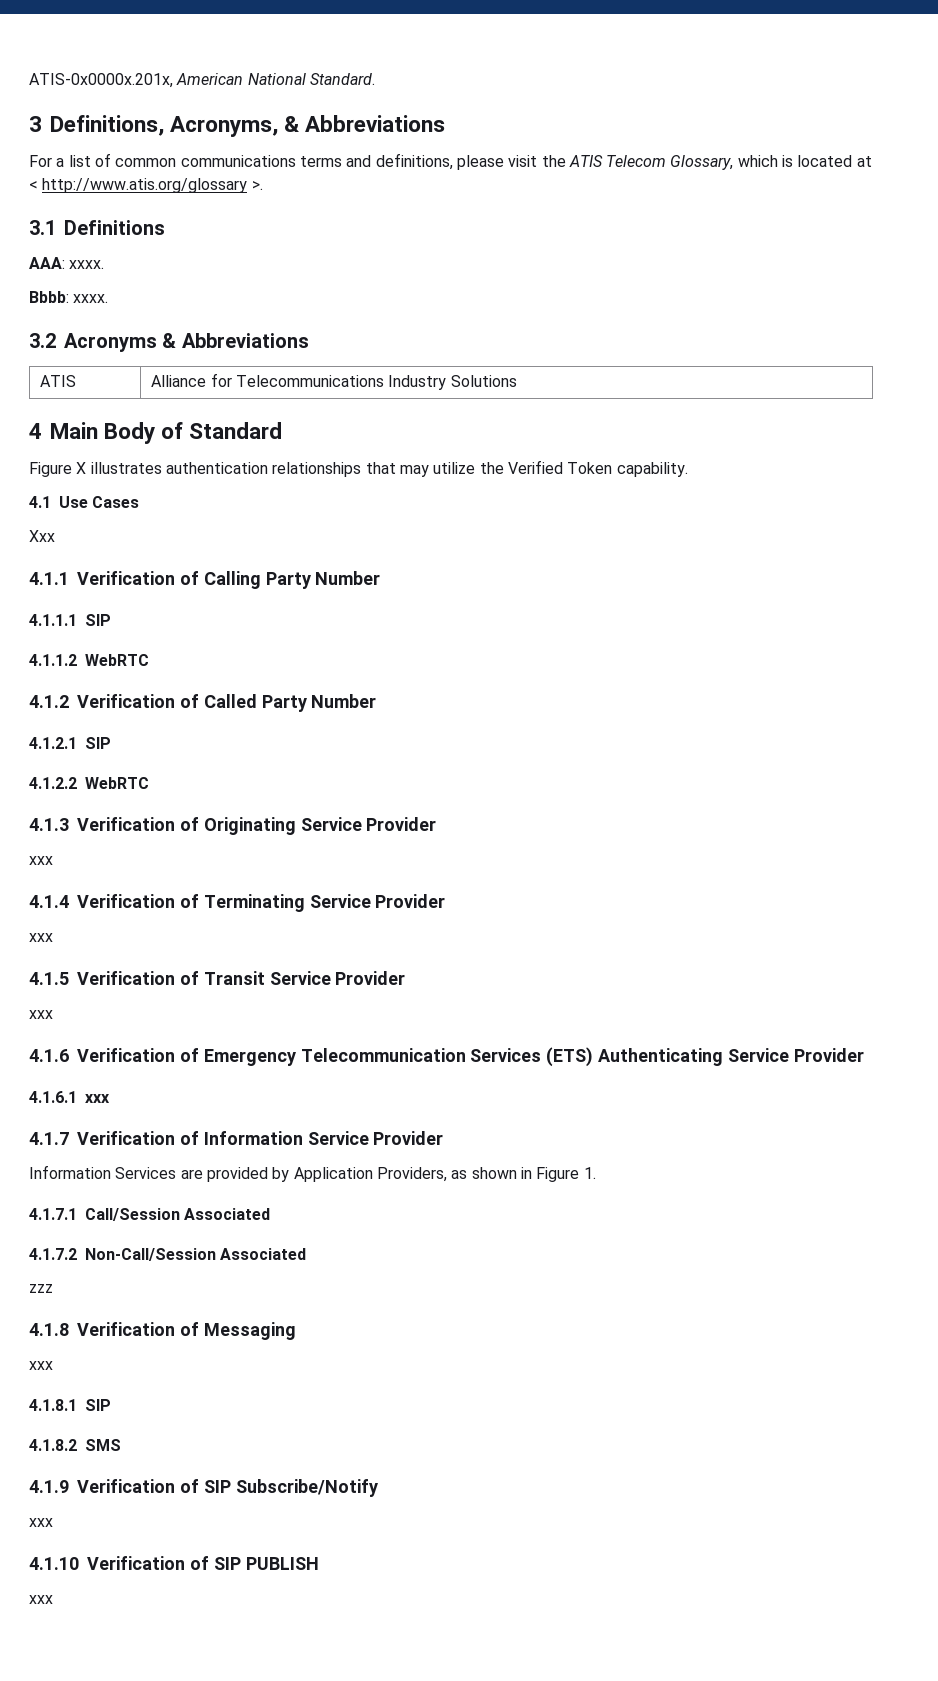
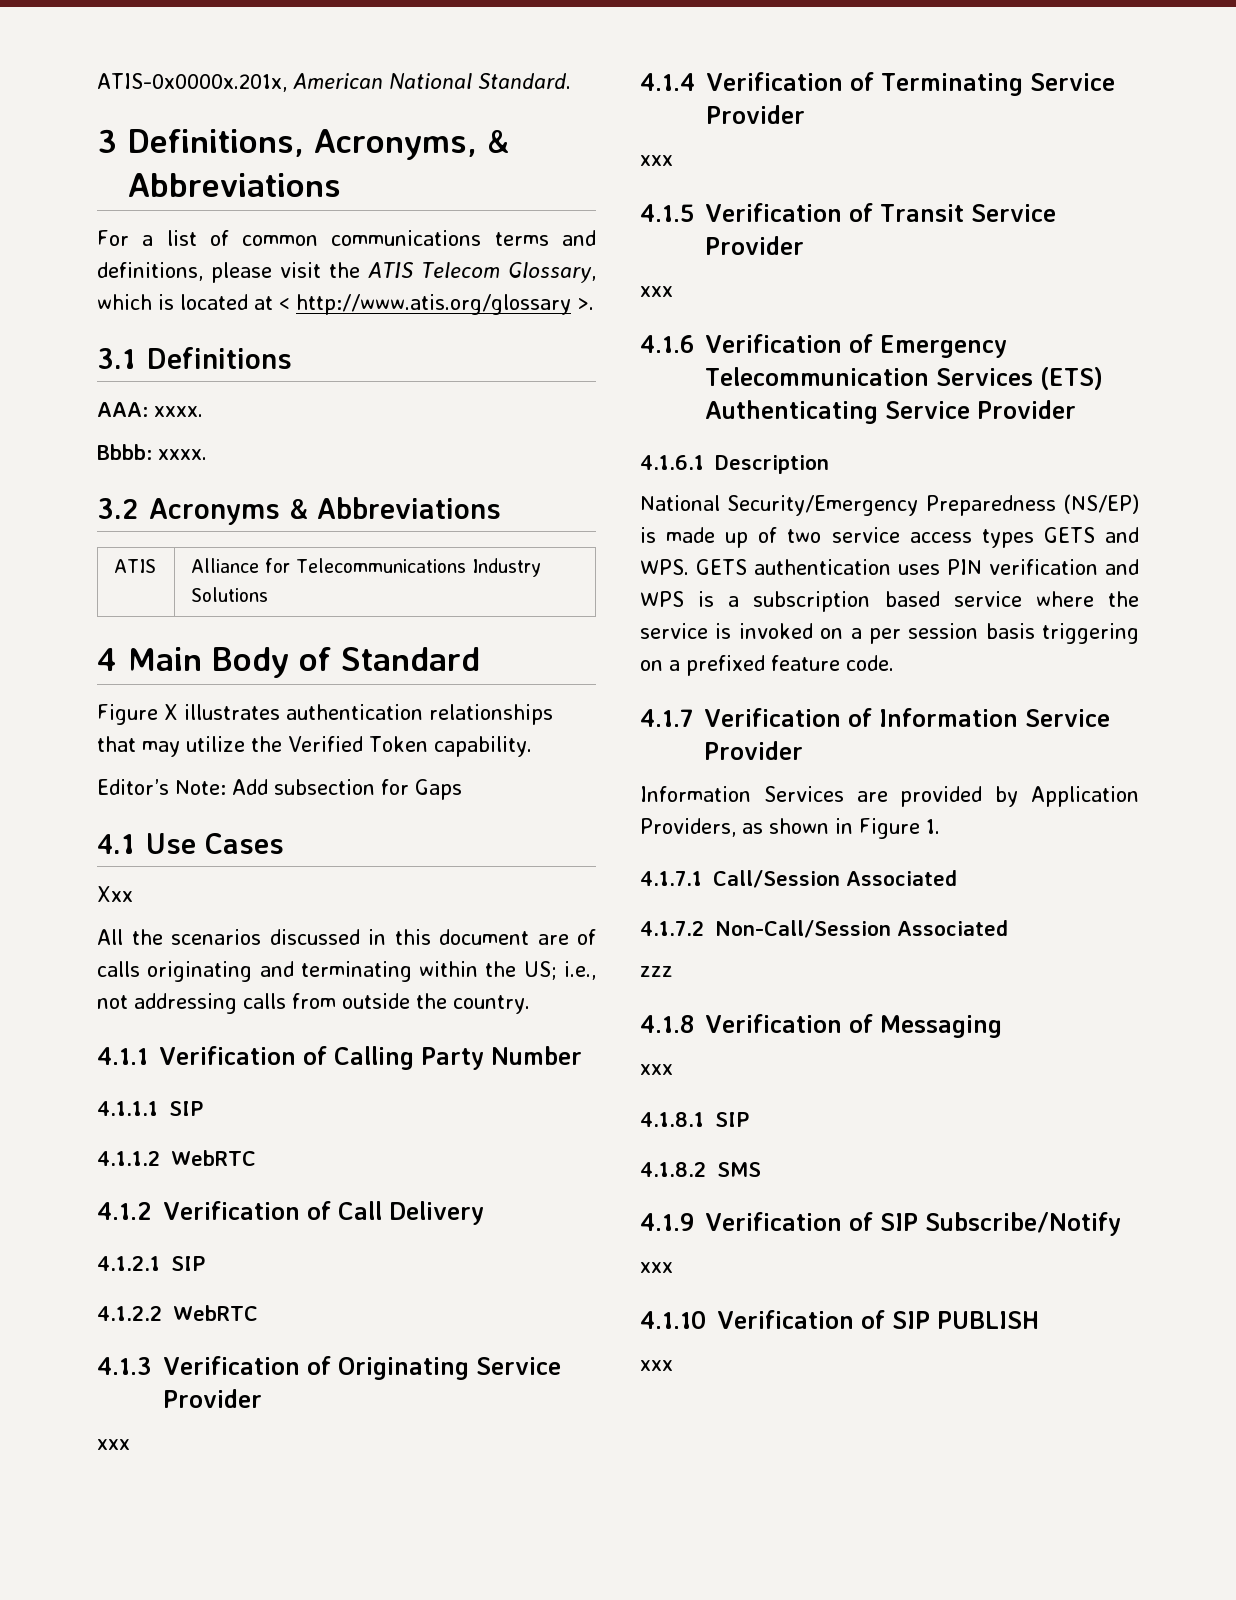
[29,496,140,508] [29,530,55,542] 4.1 Use Cases // Xxx -> [97,779,462,800] [97,833,284,854] [97,886,133,902] [97,929,596,945] [97,961,596,982] [97,993,530,1014] Editor’s Note: Add subsection for Gaps // 4.1 Use Cases // Xxx // All the scenarios discussed in this document are of calls originating and terminating within the US; i.e., not addressing calls from outside the country.
[203,694,377,712] Called Party Number -> [337,1201,484,1225] Call Delivery
[85,1094,110,1103] xxx -> [715,455,829,474] [640,494,1139,516] [640,527,1139,548] [640,559,1139,575] [640,591,1139,612] [640,623,1139,644] [640,655,894,676] Description // National Security/Emergency Preparedness (NS/EP) is made up of two service access types GETS and WPS. GETS authentication uses PIN verification and WPS is a subscription based service where the service is invoked on a per session basis triggering on a prefixed feature code.

